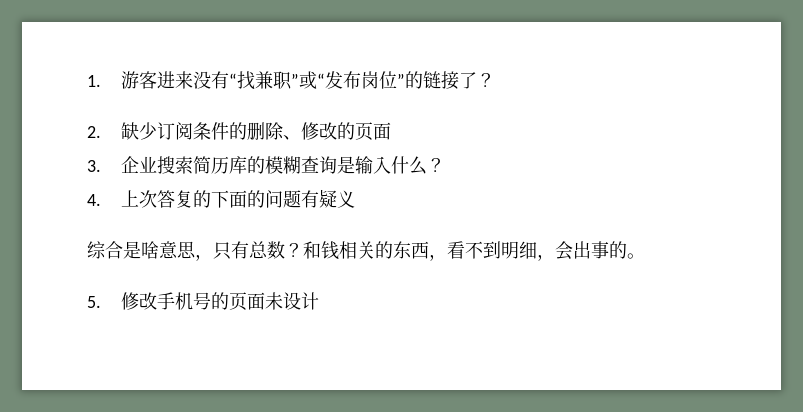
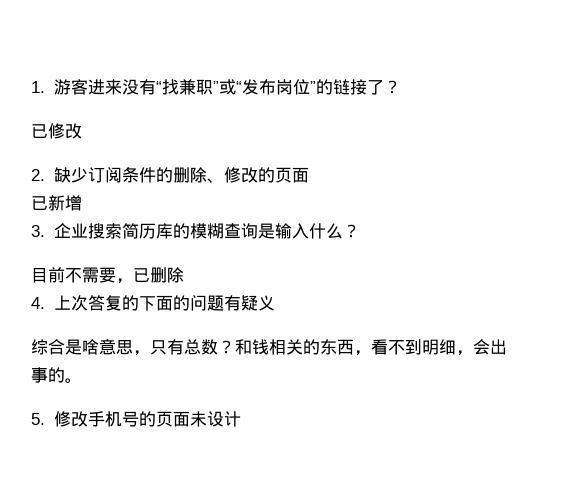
(495, 80) none -> [31,123,82,139] // 已修改
(391, 131) none -> [31,195,82,211] // 已新增
(445, 165) none -> [31,267,184,284] // 目前不需要，已删除

